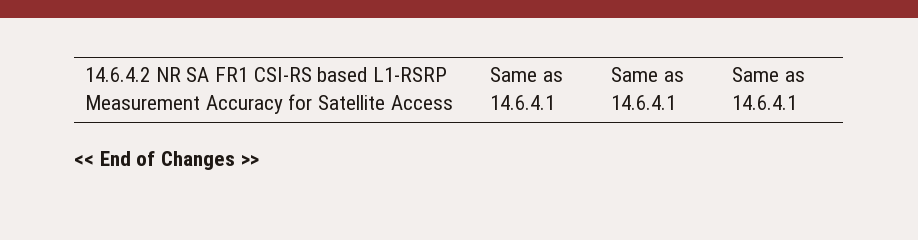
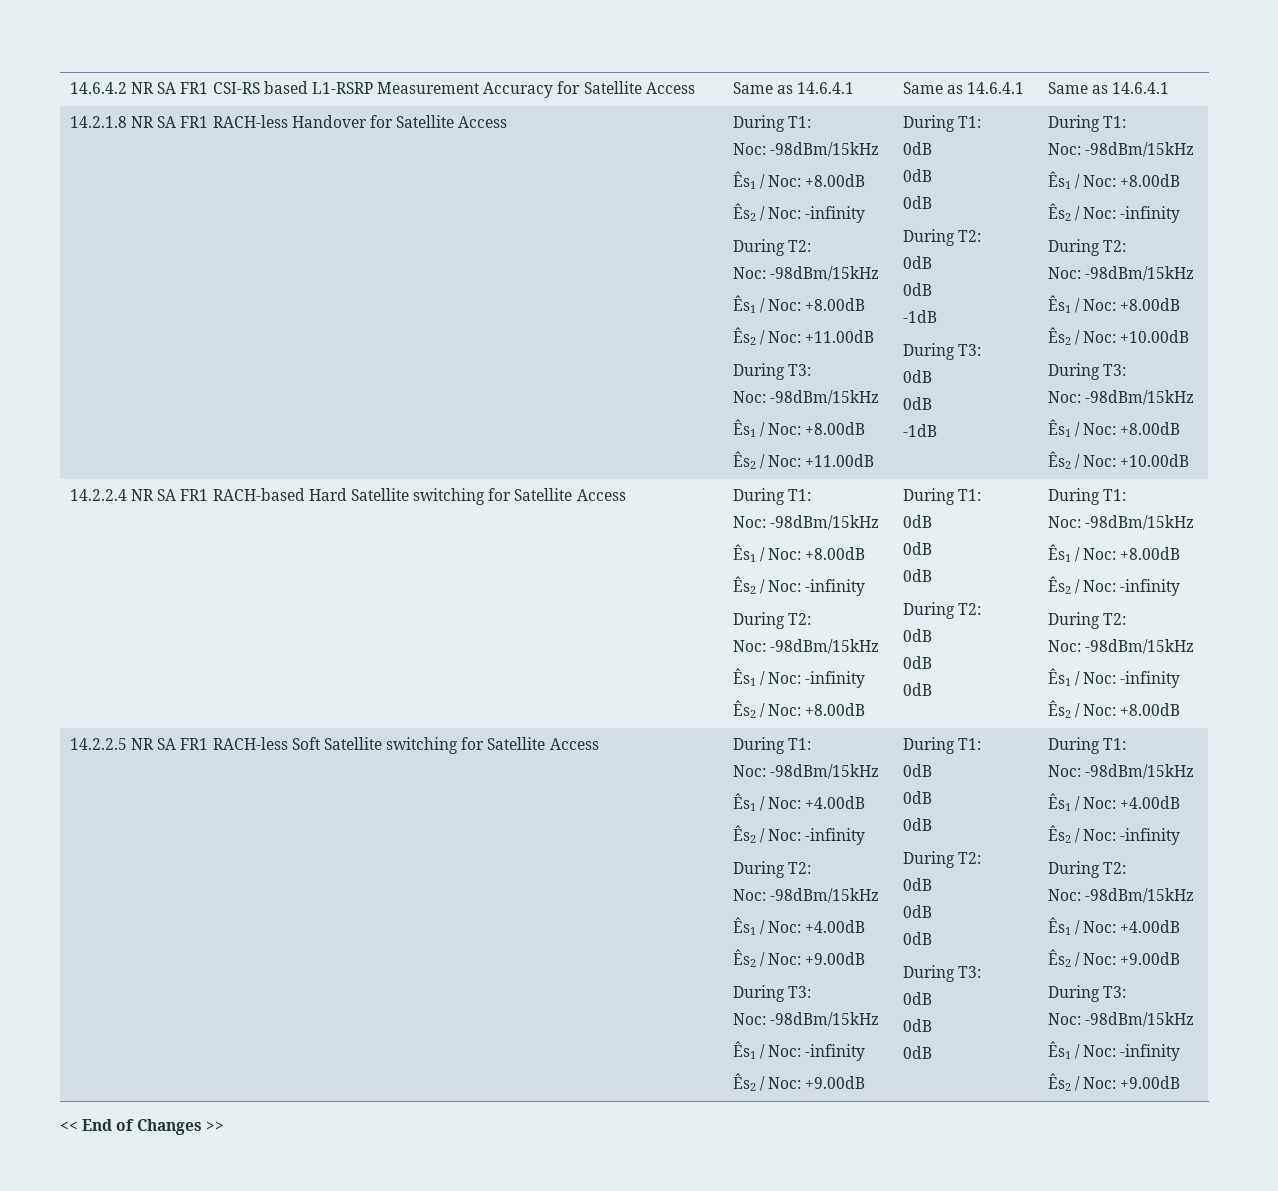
(798, 102) none -> [69,115,508,128] [732,115,812,132] [732,142,880,157] [732,171,866,189] [732,203,866,223] [732,239,812,256] [732,266,880,281] [732,295,866,313] [732,327,875,345] [732,363,812,380] [732,390,880,405] [732,419,866,437] [732,451,875,469] [902,115,982,132] [902,142,932,155] [902,169,932,182] [902,196,932,209] [902,229,982,246] [902,256,932,269] [902,283,932,296] [902,310,937,323] [902,343,982,360] [902,370,932,383] [902,397,932,410] [902,424,937,437] [1047,115,1127,132] [1047,142,1195,157] [1047,171,1181,189] [1047,203,1181,223] [1047,239,1127,256] [1047,266,1195,281] [1047,295,1181,313] [1047,327,1190,345] [1047,363,1127,380] [1047,390,1195,405] [1047,419,1181,437] [1047,451,1190,469] [69,488,626,505] [732,488,812,505] [732,515,880,530] [732,544,866,562] [732,576,866,596] [732,612,812,629] [732,639,880,654] [732,668,866,688] [732,700,866,718] [902,488,982,505] [902,515,932,528] [902,542,932,555] [902,569,932,582] [902,602,982,619] [902,629,932,642] [902,656,932,669] [902,683,932,696] [1047,488,1127,505] [1047,515,1195,530] [1047,544,1181,562] [1047,576,1181,596] [1047,612,1127,629] [1047,639,1195,654] [1047,668,1181,688] [1047,700,1181,718] [69,737,599,754] [732,737,812,754] [732,764,880,779] [732,793,866,811] [732,825,866,845] [732,861,812,878] [732,888,880,903] [732,917,866,935] [732,949,866,967] [732,985,812,1002] [732,1012,880,1027] [732,1041,866,1061] [732,1073,866,1091] [902,737,982,754] [902,764,932,777] [902,791,932,804] [902,818,932,831] [902,851,982,868] [902,878,932,891] [902,905,932,918] [902,932,932,945] [902,965,982,982] [902,992,932,1005] [902,1019,932,1032] [902,1046,932,1059] [1047,737,1127,754] [1047,764,1195,779] [1047,793,1181,811] [1047,825,1181,845] [1047,861,1127,878] [1047,888,1195,903] [1047,917,1181,935] [1047,949,1181,967] [1047,985,1127,1002] [1047,1012,1195,1027] [1047,1041,1181,1061] [1047,1073,1181,1091] // 14.2.1.8 NR SA FR1 RACH-less Handover for Satellite Access | During T1: // Noc: -98dBm/15kHz // Ês1 / Noc: +8.00dB // Ês2 / Noc: -infinity // During T2: // Noc: -98dBm/15kHz // Ês1 / Noc: +8.00dB // Ês2 / Noc: +11.00dB // During T3: // Noc: -98dBm/15kHz // Ês1 / Noc: +8.00dB // Ês2 / Noc: +11.00dB | During T1: // 0dB // 0dB // 0dB // During T2: // 0dB // 0dB // -1dB // During T3: // 0dB // 0dB // -1dB | During T1: // Noc: -98dBm/15kHz // Ês1 / Noc: +8.00dB // Ês2 / Noc: -infinity // During T2: // Noc: -98dBm/15kHz // Ês1 / Noc: +8.00dB // Ês2 / Noc: +10.00dB // During T3: // Noc: -98dBm/15kHz // Ês1 / Noc: +8.00dB // Ês2 / Noc: +10.00dB // 14.2.2.4 NR SA FR1 RACH-based Hard Satellite switching for Satellite Access | During T1: // Noc: -98dBm/15kHz // Ês1 / Noc: +8.00dB // Ês2 / Noc: -infinity // During T2: // Noc: -98dBm/15kHz // Ês1 / Noc: -infinity // Ês2 / Noc: +8.00dB | During T1: // 0dB // 0dB // 0dB // During T2: // 0dB // 0dB // 0dB | During T1: // Noc: -98dBm/15kHz // Ês1 / Noc: +8.00dB // Ês2 / Noc: -infinity // During T2: // Noc: -98dBm/15kHz // Ês1 / Noc: -infinity // Ês2 / Noc: +8.00dB // 14.2.2.5 NR SA FR1 RACH-less Soft Satellite switching for Satellite Access | During T1: // Noc: -98dBm/15kHz // Ês1 / Noc: +4.00dB // Ês2 / Noc: -infinity // During T2: // Noc: -98dBm/15kHz // Ês1 / Noc: +4.00dB // Ês2 / Noc: +9.00dB // During T3: // Noc: -98dBm/15kHz // Ês1 / Noc: -infinity // Ês2 / Noc: +9.00dB | During T1: // 0dB // 0dB // 0dB // During T2: // 0dB // 0dB // 0dB // During T3: // 0dB // 0dB // 0dB | During T1: // Noc: -98dBm/15kHz // Ês1 / Noc: +4.00dB // Ês2 / Noc: -infinity // During T2: // Noc: -98dBm/15kHz // Ês1 / Noc: +4.00dB // Ês2 / Noc: +9.00dB // During T3: // Noc: -98dBm/15kHz // Ês1 / Noc: -infinity // Ês2 / Noc: +9.00dB

